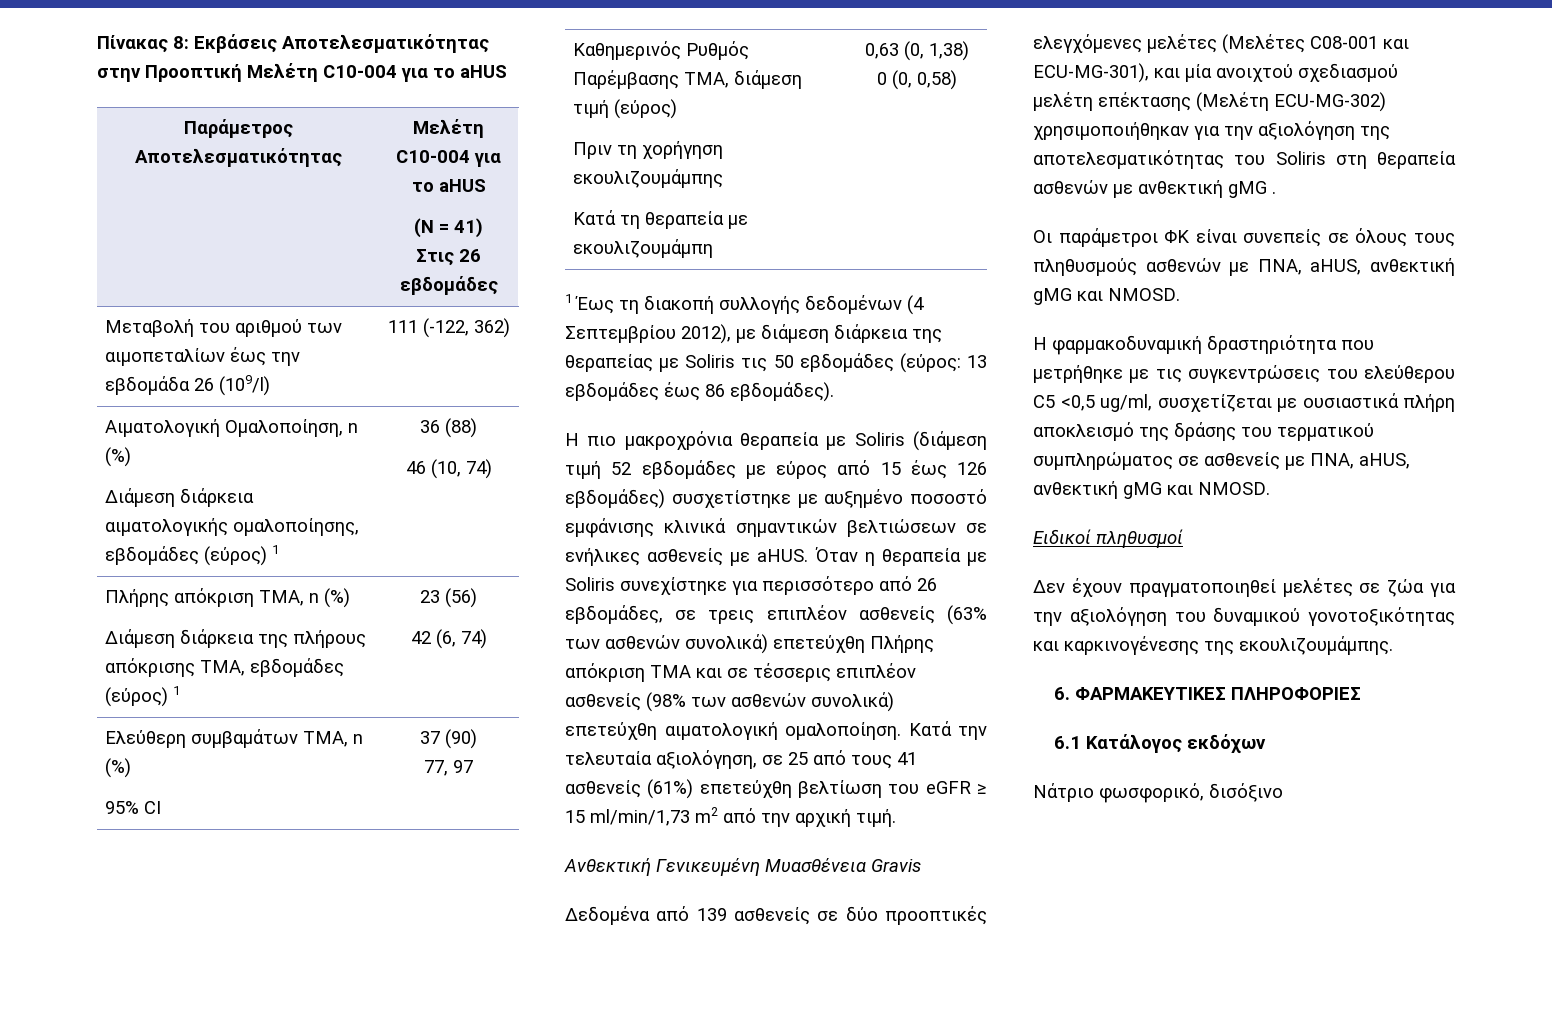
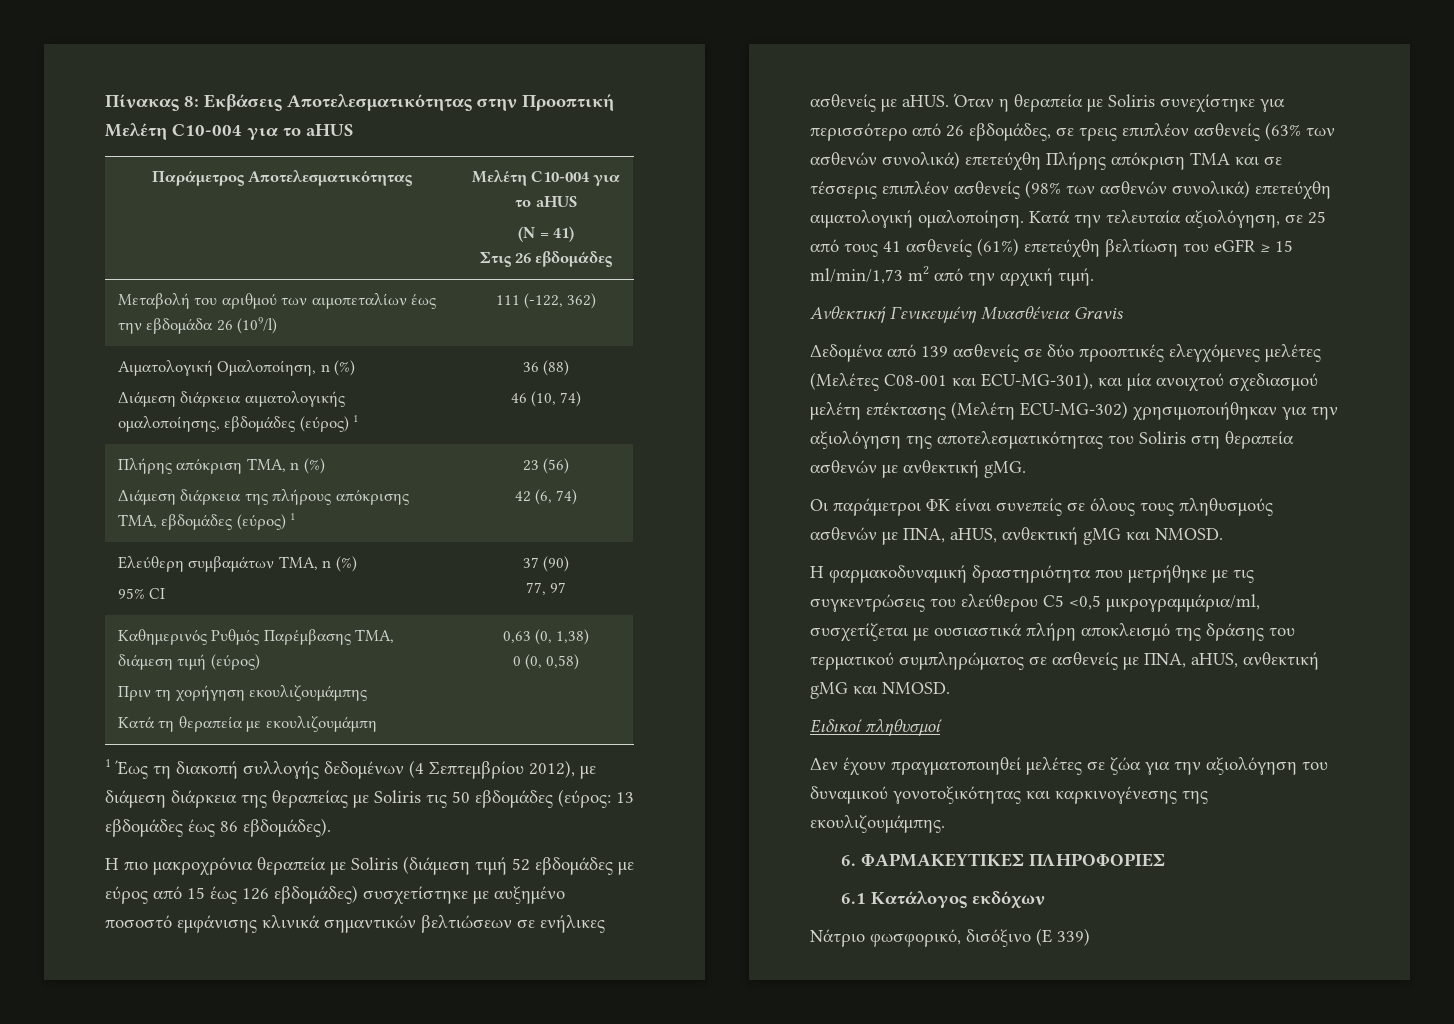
[1228,181,1276,198] gMG . -> [984,461,1026,478] gMG.
[1100,394,1152,412] ug/ml, -> [1106,594,1260,612] μικρογραμμάρια/ml,
(1283, 792) none -> [1036,928,1090,946] (E 339)

